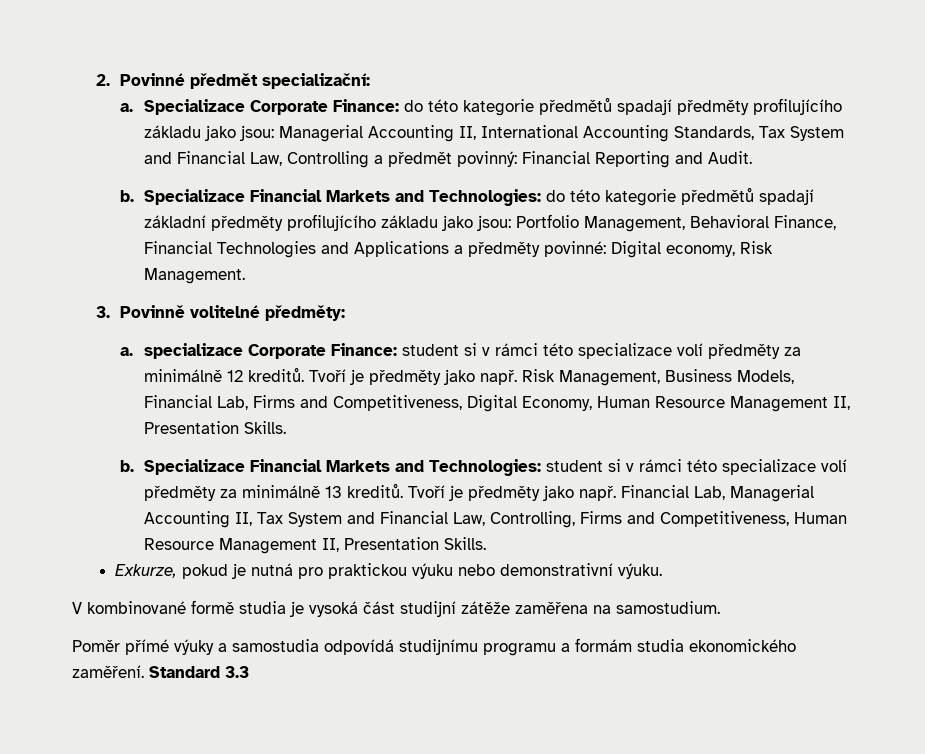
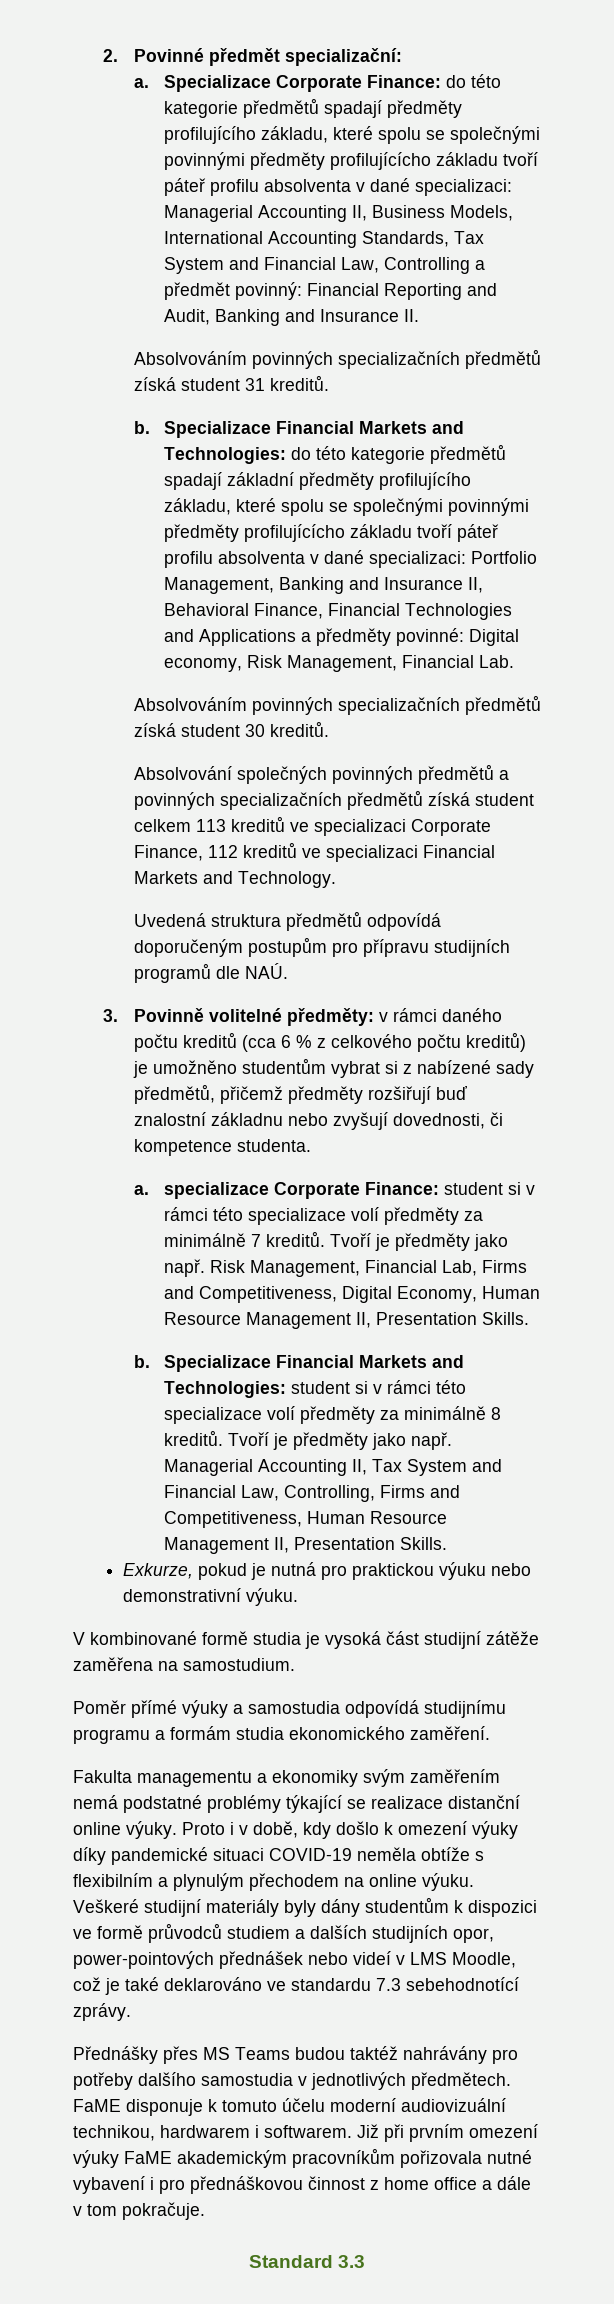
[144,125,477,142] základu jako jsou: Managerial Accounting II, -> [261,126,541,144] [164,152,539,170] [164,178,513,196] [164,205,514,222] základu, které spolu se společnými povinnými předměty profilujícícho základu tvoří páteř profilu absolventa v dané specializaci: Managerial Accounting II, Business Models,
[708,151,753,164] Audit. -> [164,309,420,326] [133,349,541,369] [133,375,329,391] Audit, Banking and Insurance II. // Absolvováním povinných specializačních předmětů získá student 31 kreditů.
[381,214,686,232] základu jako jsou: Portfolio Management, -> [164,498,530,516] [164,524,500,542] [164,550,538,568] [164,577,484,594] základu, které spolu se společnými povinnými předměty profilujícícho základu tvoří páteř profilu absolventa v dané specializaci: Portfolio Management, Banking and Insurance II,
[144,268,246,284] [96,305,346,321] Management. // 3. Povinně volitelné předměty: -> [287,655,515,672] [133,695,541,715] [133,721,329,737] [133,764,509,784] [133,790,534,810] [133,816,491,836] [133,842,495,862] [133,871,336,888] [133,911,441,931] [133,937,510,957] [133,963,288,983] [103,1008,502,1026] [133,1032,526,1052] [132,1058,534,1078] [133,1084,467,1104] [133,1112,503,1130] [133,1139,311,1156] Management, Financial Lab. // Absolvováním povinných specializačních předmětů získá student 30 kreditů. // Absolvování společných povinných předmětů a povinných specializačních předmětů získá student celkem 113 kreditů ve specializaci Corporate Finance, 112 kreditů ve specializaci Financial Markets and Technology. // Uvedená struktura předmětů odpovídá doporučeným postupům pro přípravu studijních programů dle NAÚ. // 3. Povinně volitelné předměty: v rámci daného počtu kreditů (cca 6 % z celkového počtu kreditů) je umožněno studentům vybrat si z nabízené sady předmětů, přičemž předměty rozšiřují buď znalostní základnu nebo zvyšují dovednosti, či kompetence studenta.
[227,370,244,382] 12 -> [251,1234,262,1247] 7
[665,369,795,384] Business Models, -> (361, 1268) none
[325,483,726,501] 13 kreditů. Tvoří je předměty jako např. Financial Lab, -> [491,1407,502,1420] [164,1430,453,1450] 8 kreditů. Tvoří je předměty jako např.
(144, 671) none -> [73,1769,500,1787] [73,1795,520,1813] [73,1821,518,1839] [73,1847,484,1865] [73,1873,474,1891] [73,1897,537,1917] [73,1923,494,1943] [73,1951,516,1969] [73,1977,519,1995] [73,2003,131,2021] [73,2046,518,2064] [73,2072,511,2090] [73,2098,506,2116] [73,2124,538,2142] [73,2148,532,2168] [73,2176,531,2194] [73,2202,205,2220] // Fakulta managementu a ekonomiky svým zaměřením nemá podstatné problémy týkající se realizace distanční online výuky. Proto i v době, kdy došlo k omezení výuky díky pandemické situaci COVID-19 neměla obtíže s flexibilním a plynulým přechodem na online výuku. Veškeré studijní materiály byly dány studentům k dispozici ve formě průvodců studiem a dalších studijních opor, power-pointových přednášek nebo videí v LMS Moodle, což je také deklarováno ve standardu 7.3 sebehodnotící zprávy. // Přednášky přes MS Teams budou taktéž nahrávány pro potřeby dalšího samostudia v jednotlivých předmětech. FaME disponuje k tomuto účelu moderní audiovizuální technikou, hardwarem i softwarem. Již při prvním omezení výuky FaME akademickým pracovníkům pořizovala nutné vybavení i pro přednáškovou činnost z home office a dále v tom pokračuje. //

